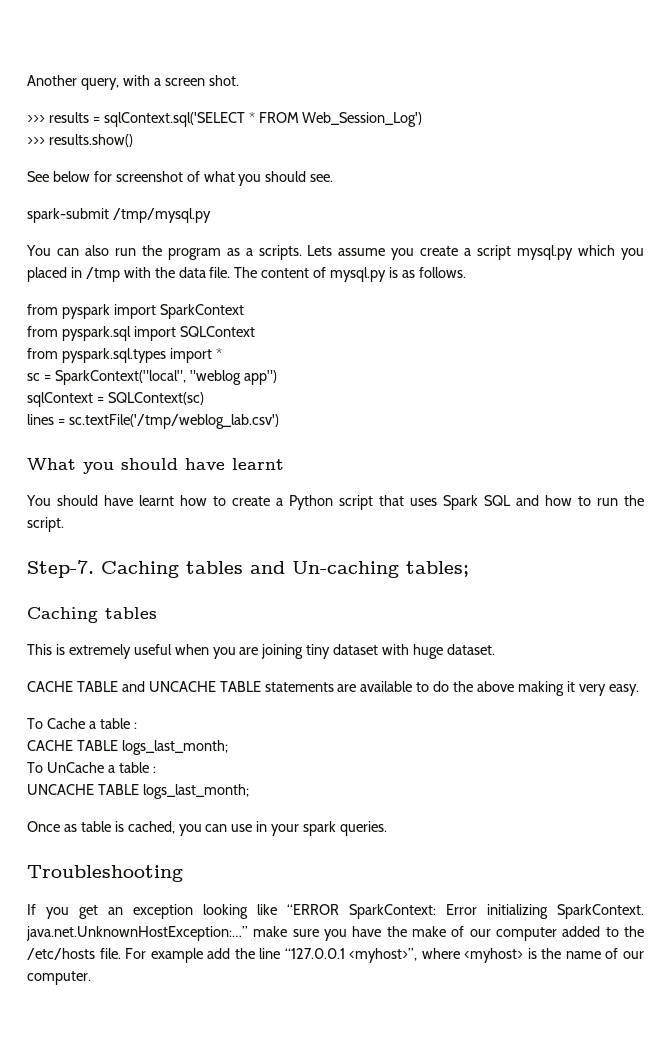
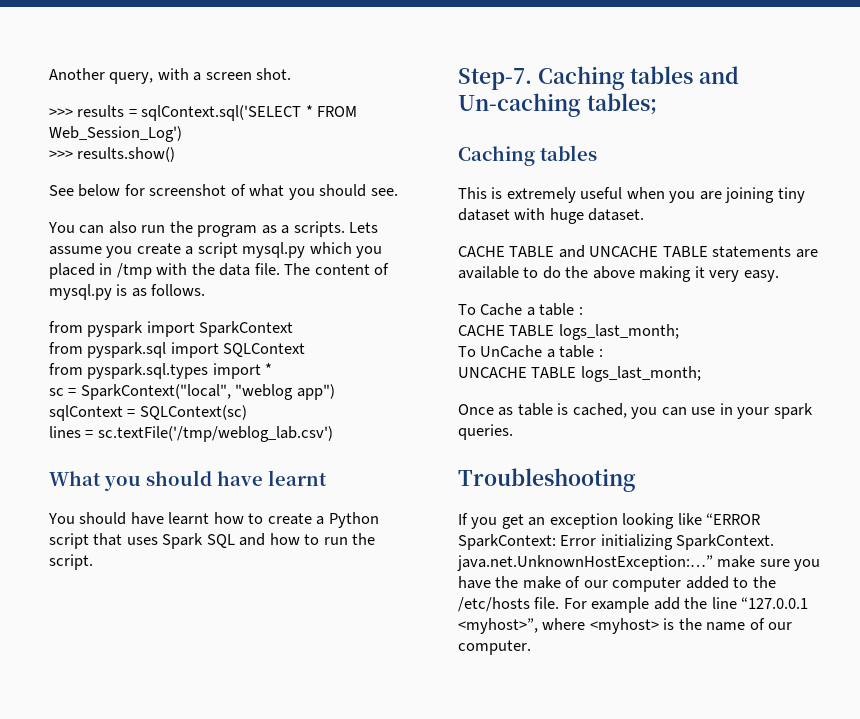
[27,208,211,223] // spark-submit /tmp/mysql.py -> (398, 192) none

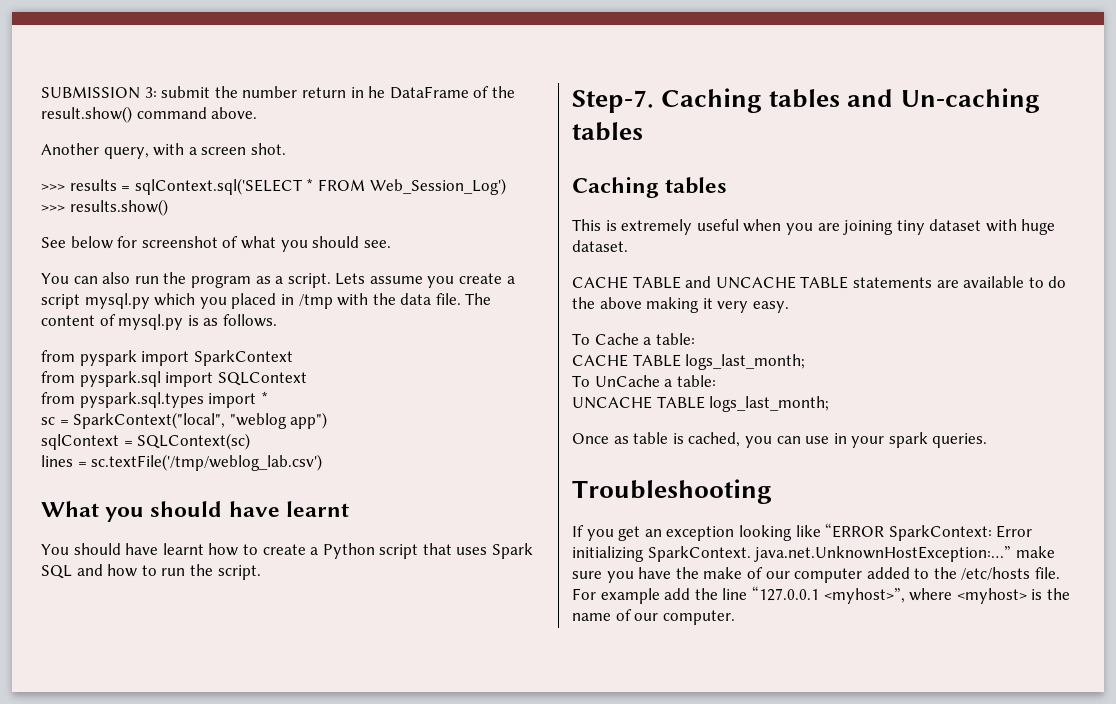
(49, 74) none -> [41,86,515,99] [41,106,258,123] SUBMISSION 3: submit the number return in he DataFrame of the result.show() command above. //
[293,221,345,237] scripts. -> [287,273,331,288] script.
[586,93,657,115] tables; -> [572,122,643,141] tables
[539,303,583,316] table : -> [655,333,695,345] table:
[559,345,603,358] table : -> [676,375,716,387] table:

